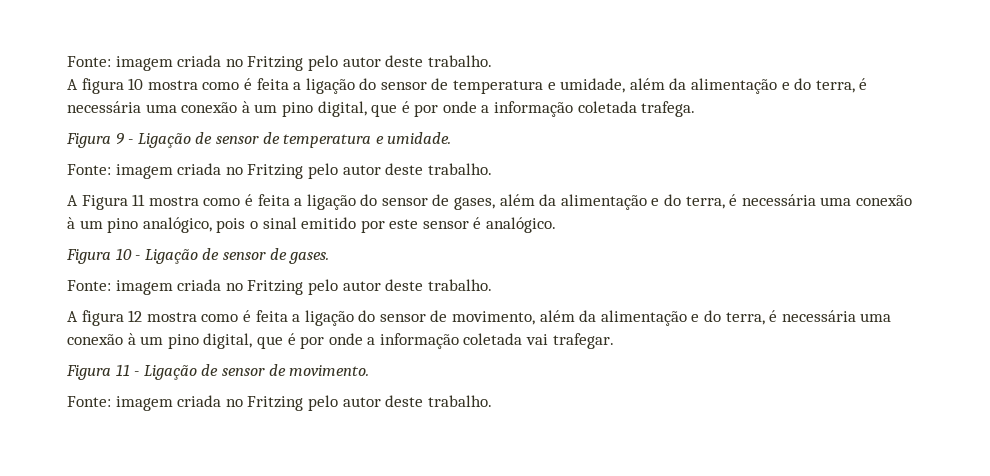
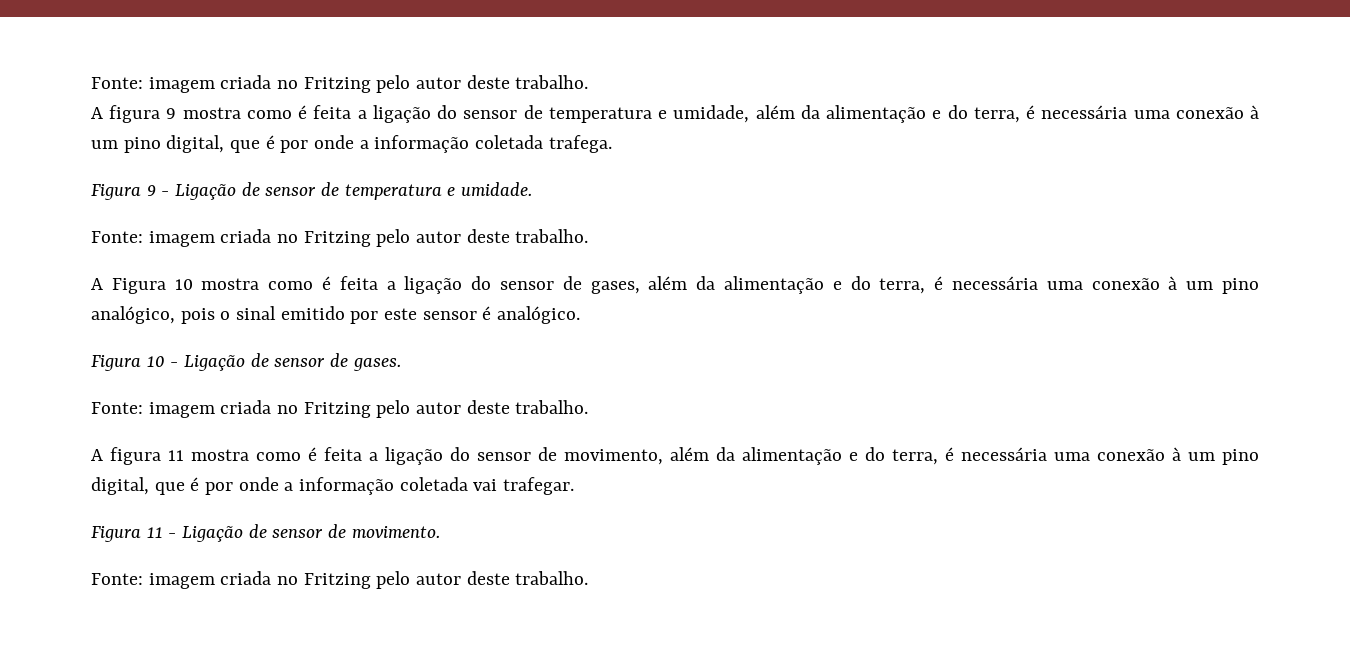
[128,78,144,90] 10 -> [166,108,177,119] 9
[132,194,146,206] 11 -> [174,279,193,290] 10
[128,310,143,322] 12 -> [168,450,184,461] 11

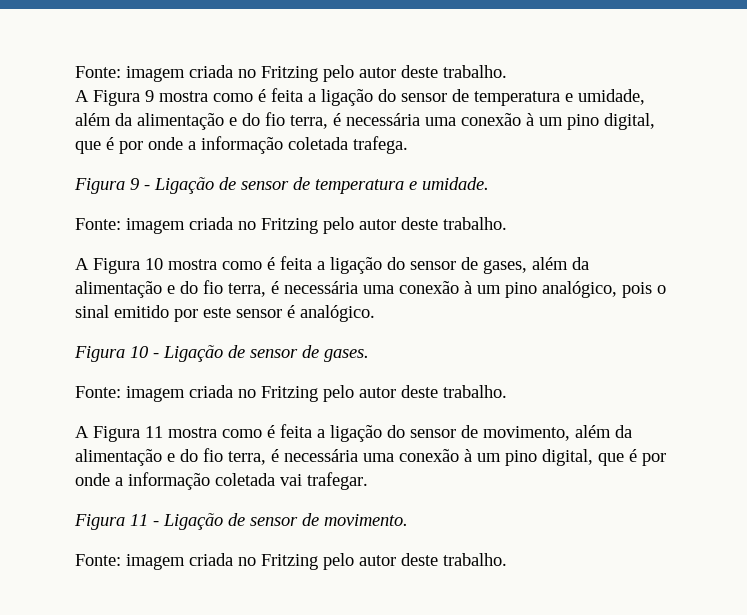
[109,105,161,123] figura -> [93,90,140,106] Figura
(968, 112) none -> [265,112,285,126] fio
(871, 283) none -> [203,280,223,294] fio
[110,447,161,465] figura -> [93,426,140,442] Figura
(885, 454) none -> [203,448,223,462] fio

